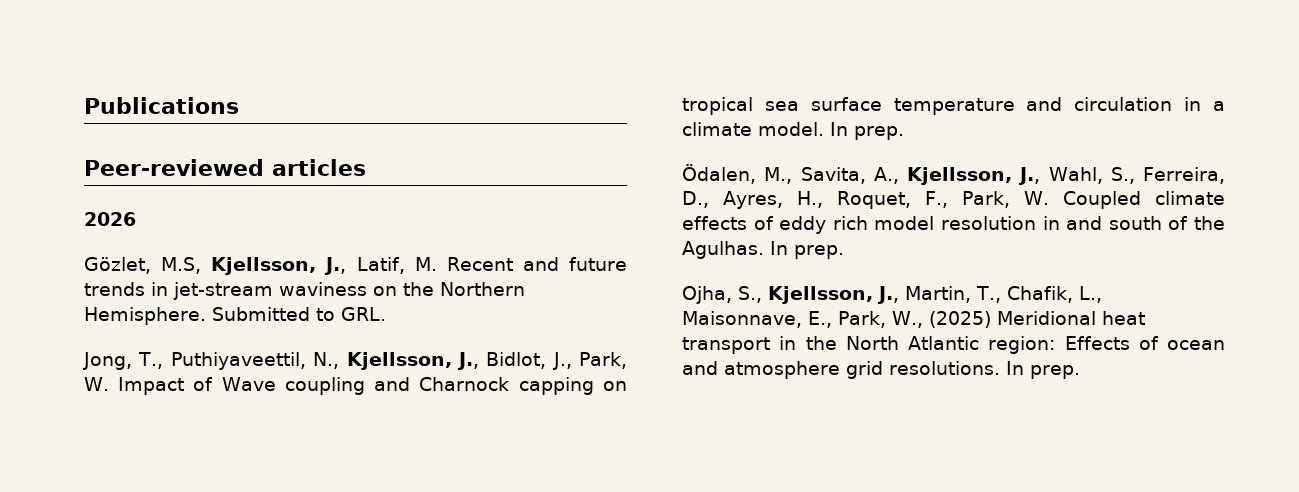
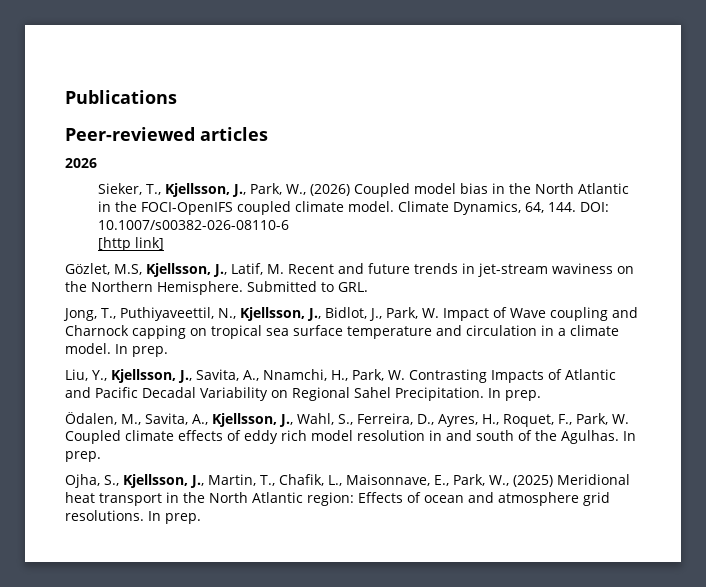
(136, 219) none -> [97,183,629,197] [97,201,609,215] [97,220,289,230] [97,237,164,251] // Sieker, T., Kjellsson, J., Park, W., (2026) Coupled model bias in the North Atlantic in the FOCI-OpenIFS coupled climate model. Climate Dynamics, 64, 144. DOI: 10.1007/s00382-026-08110-6 // [http link]
(904, 133) none -> [65,369,616,383] [65,387,541,401] // Liu, Y., Kjellsson, J., Savita, A., Nnamchi, H., Park, W. Contrasting Impacts of Atlantic and Pacific Decadal Variability on Regional Sahel Precipitation. In prep.

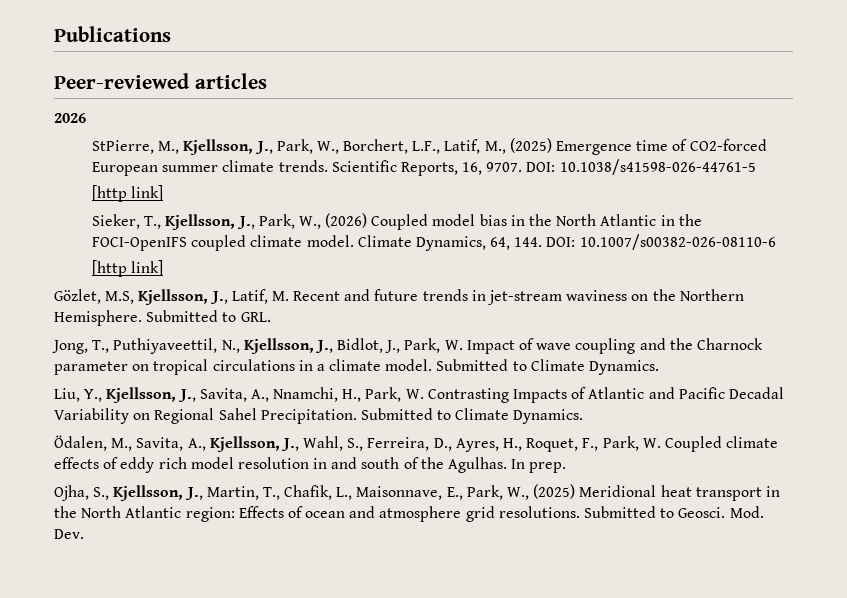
(97, 163) none -> [91,138,767,155] [91,159,756,176] [91,185,164,202] // StPierre, M., Kjellsson, J., Park, W., Borchert, L.F., Latif, M., (2025) Emergence time of CO2-forced European summer climate trends. Scientific Reports, 16, 9707. DOI: 10.1038/s41598-026-44761-5 // [http link]
[510,308,546,318] Wave -> [536,343,572,350] wave
[65,325,619,339] [65,343,168,357] Charnock capping on tropical sea surface temperature and circulation in a climate model. In prep. -> [669,338,763,350] [54,359,660,375] the Charnock parameter on tropical circulations in a climate model. Submitted to Climate Dynamics.
[488,388,541,401] In prep. -> [360,408,584,424] Submitted to Climate Dynamics.
[148,511,201,524] In prep. -> [584,506,764,518] [54,529,84,539] Submitted to Geosci. Mod. Dev.

